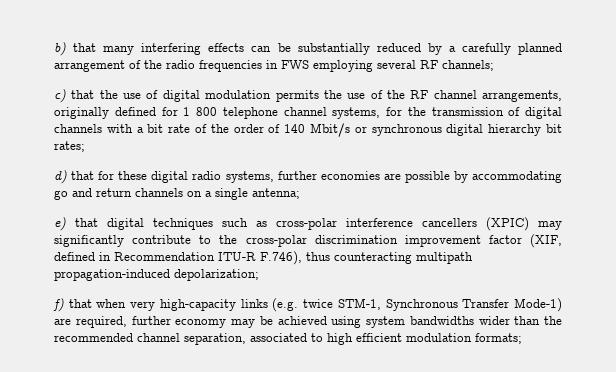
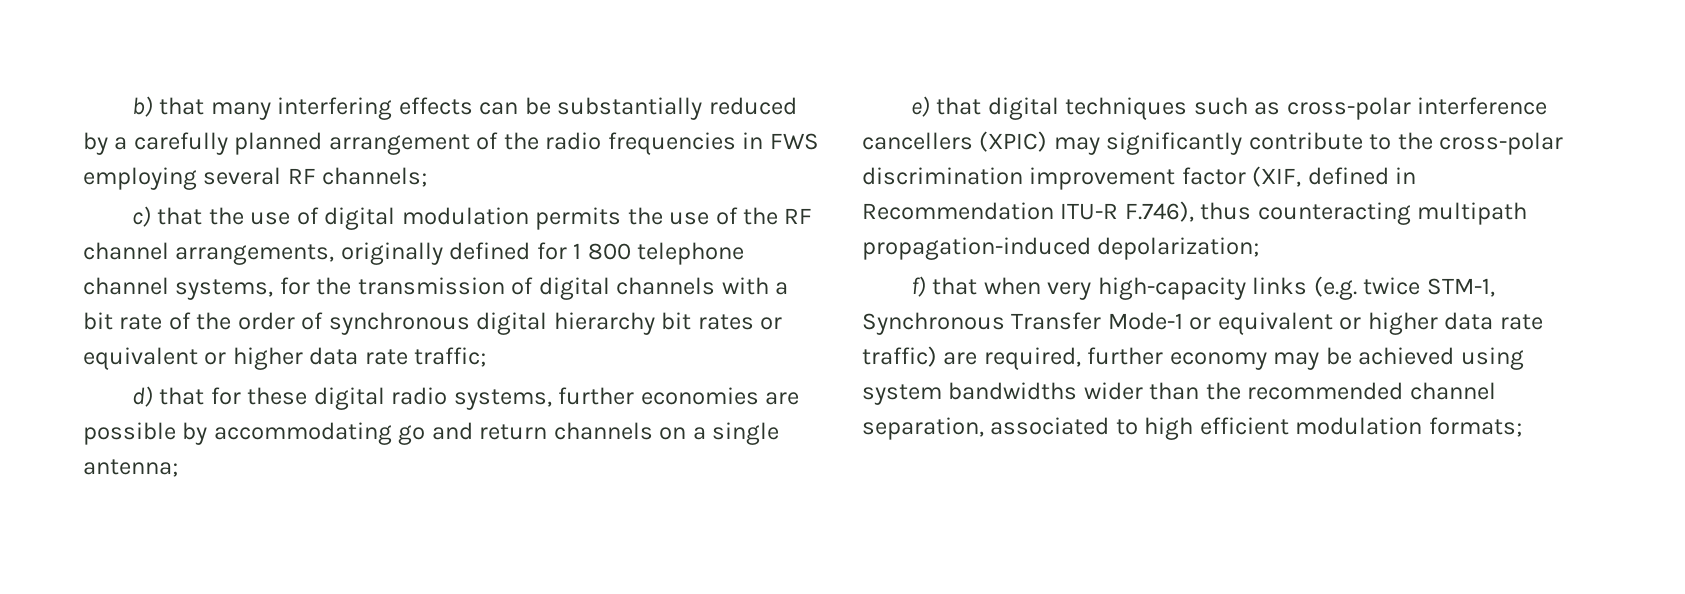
[284,123,367,137] 140 Mbit/s or -> (324, 321) none
[54,141,85,152] rates; -> [697,314,783,330] [83,347,487,370] rates or equivalent or higher data rate traffic;
[514,298,563,312] Mode-1) -> [1107,312,1543,335] [862,346,937,367] Mode-1 or equivalent or higher data rate traffic)

